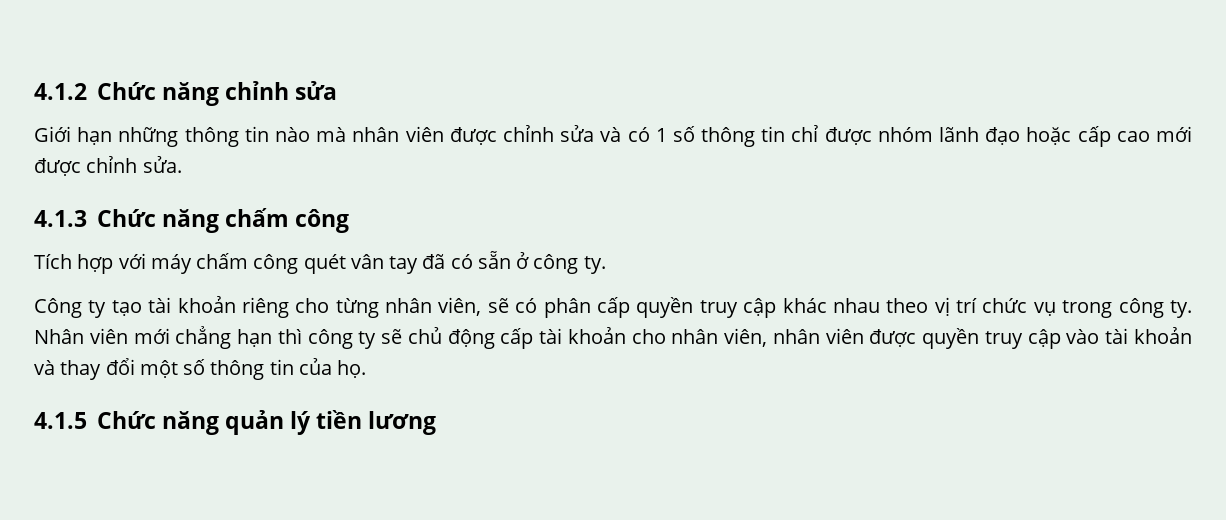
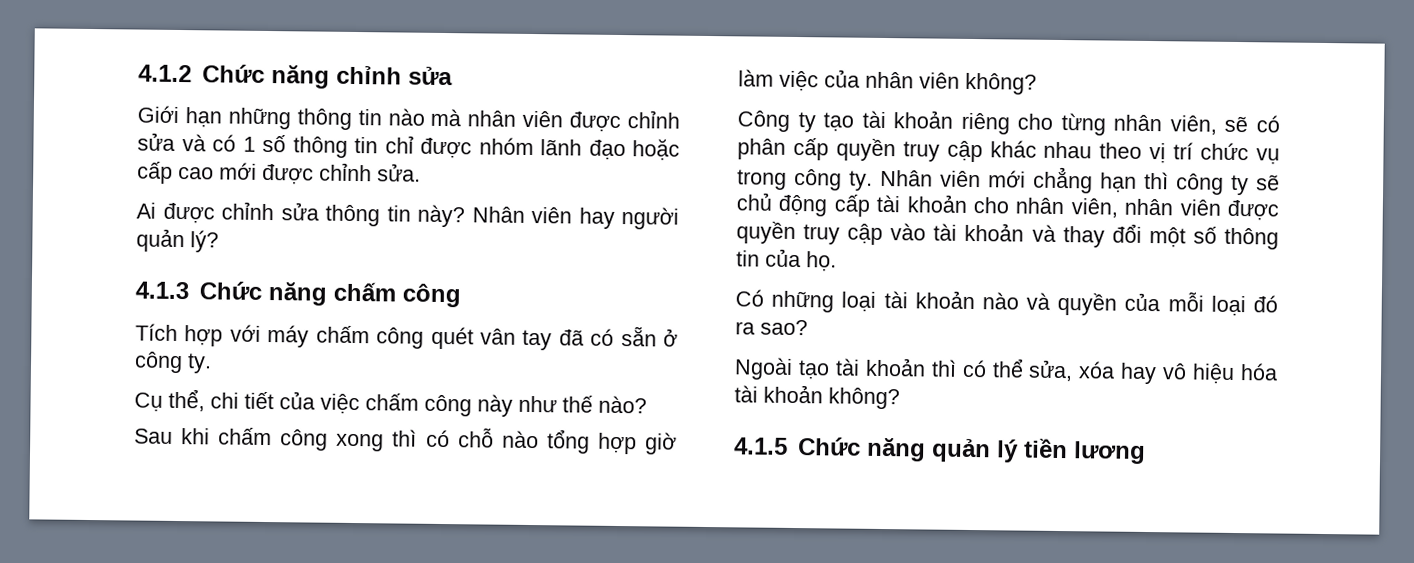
(182, 164) none -> [136,201,679,230] [136,228,219,253] // Ai được chỉnh sửa thông tin này? Nhân viên hay người quản lý?
(606, 265) none -> [134,388,647,417] [134,427,677,455] [738,69,1037,95] // Cụ thể, chi tiết của việc chấm công này như thế nào? // Sau khi chấm công xong thì có chỗ nào tổng hợp giờ làm việc của nhân viên không?
(367, 369) none -> [735,289,1278,317] [735,319,808,336] [734,357,1278,385] [734,384,900,410] // Có những loại tài khoản nào và quyền của mỗi loại đó ra sao? // Ngoài tạo tài khoản thì có thể sửa, xóa hay vô hiệu hóa tài khoản không?

